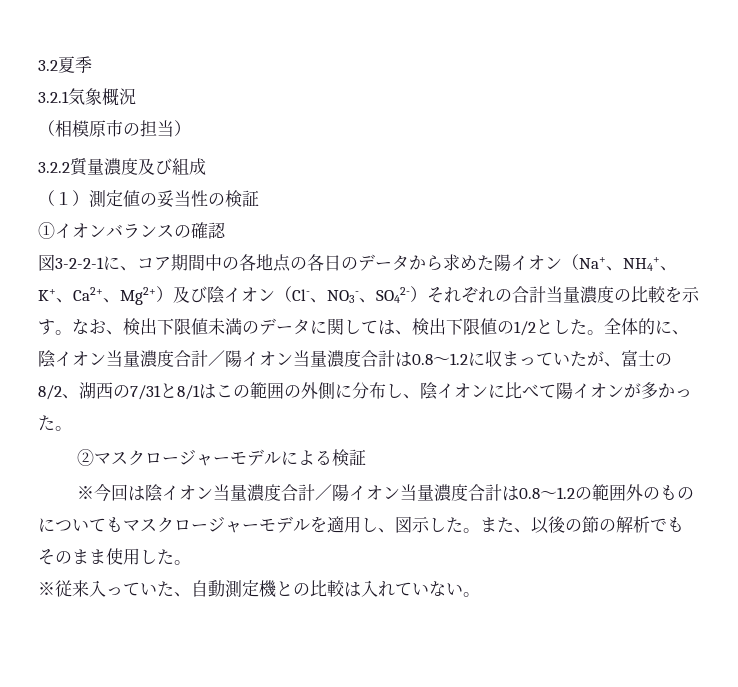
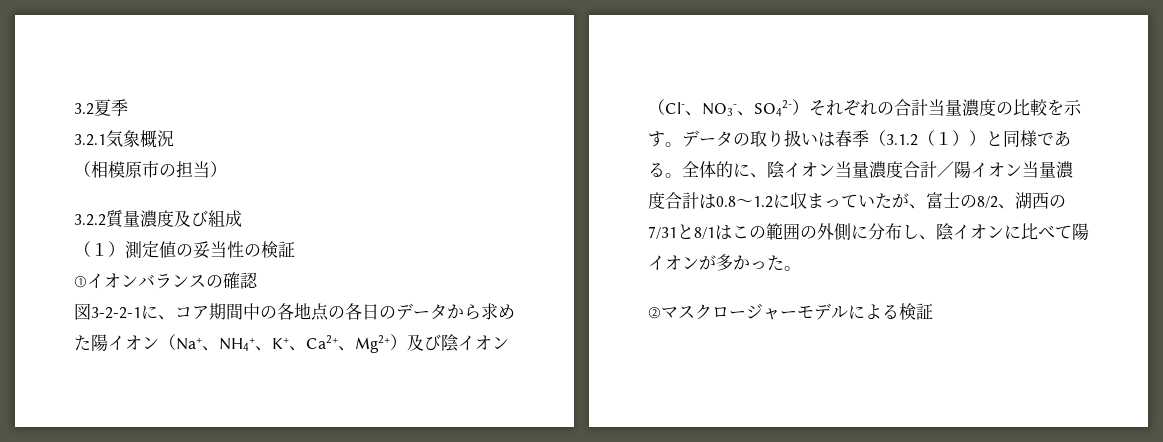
[72,318,587,336] なお、検出下限値未満のデータに関しては、検出下限値の1/2とした -> [682,130,1071,147] [648,162,665,177] データの取り扱いは春季（3.1.2（１））と同様である
[76,483,694,502] [38,516,684,534] [38,548,191,565] [38,580,480,598] // ※今回は陰イオン当量濃度合計／陽イオン当量濃度合計は0.8～1.2の範囲外のものについてもマスクロージャーモデルを適用し、図示した。また、以後の節の解析でもそのまま使用した。 // ※従来入っていた、自動測定機との比較は入れていない。 -> (933, 311) none

